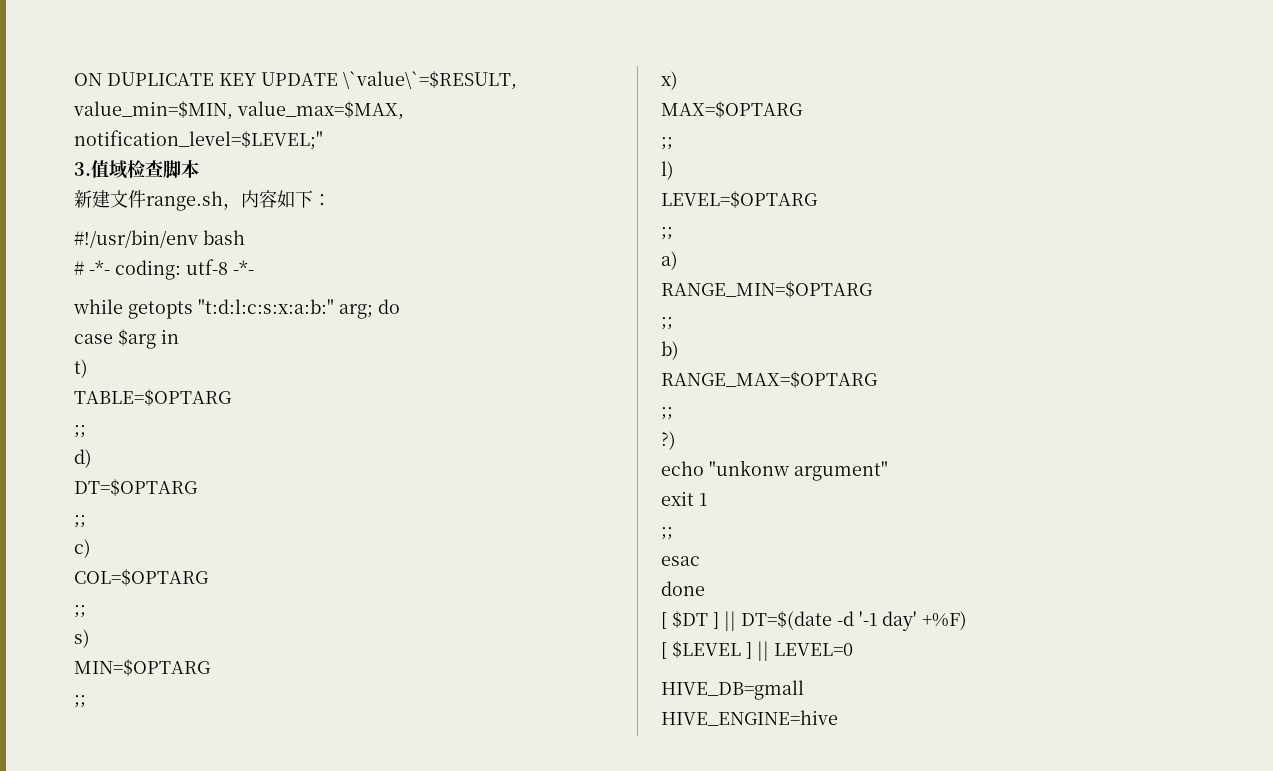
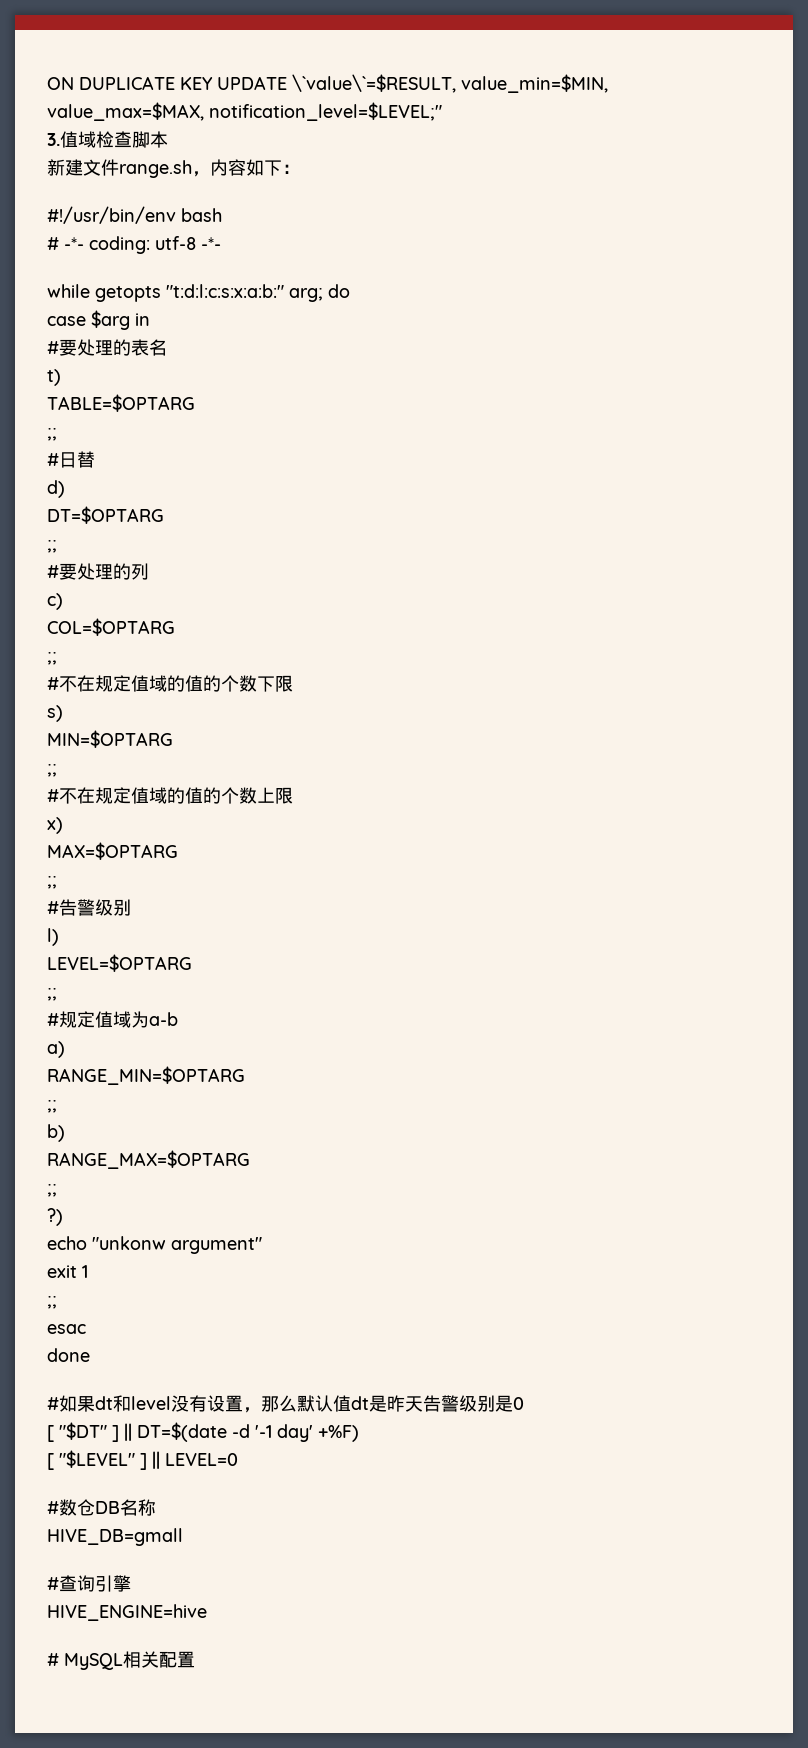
(179, 336) none -> [47,339,167,356] // #要处理的表名
(86, 431) none -> [47,451,95,468] // #日替
(86, 521) none -> [47,563,149,580] // #要处理的列
[74,629,90,648] [74,659,211,676] [74,695,86,708] s) // MIN=$OPTARG // ;; -> [47,675,293,692] [47,705,63,722] [47,730,173,748] [47,764,57,777] [47,787,293,804] #不在规定值域的值的个数下限 // s) // MIN=$OPTARG // ;; // #不在规定值域的值的个数上限
(673, 143) none -> [47,899,131,916] // #告警级别
(673, 233) none -> [47,1011,178,1028] // #规定值域为a-b
[661,611,708,629] // [ $DT -> [47,1395,524,1413] [47,1422,107,1442] // #如果dt和level没有设置，那么默认值dt是昨天告警级别是0 // [ "$DT"
[672,641,741,658] $LEVEL -> [59,1450,135,1468] "$LEVEL"
[661,680,804,700] [661,710,838,726] HIVE_DB=gmall // HIVE_ENGINE=hive -> [47,1499,156,1516] [47,1528,183,1546] [47,1575,131,1592] [47,1604,207,1621] [47,1651,195,1670] #数仓DB名称 // HIVE_DB=gmall // #查询引擎 // HIVE_ENGINE=hive // # MySQL相关配置

